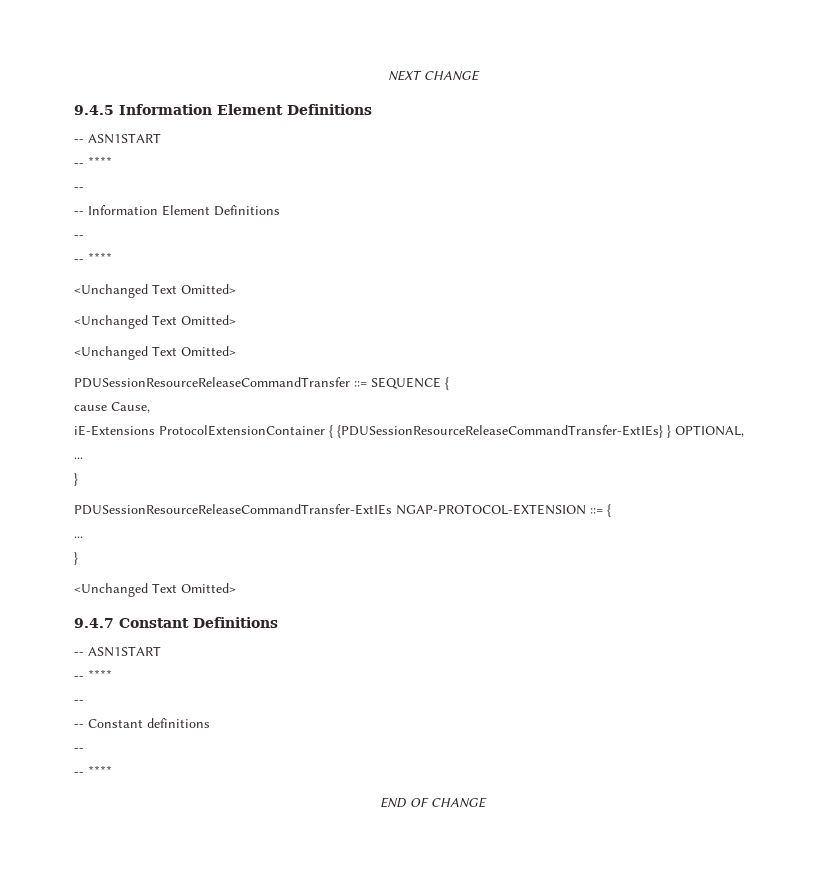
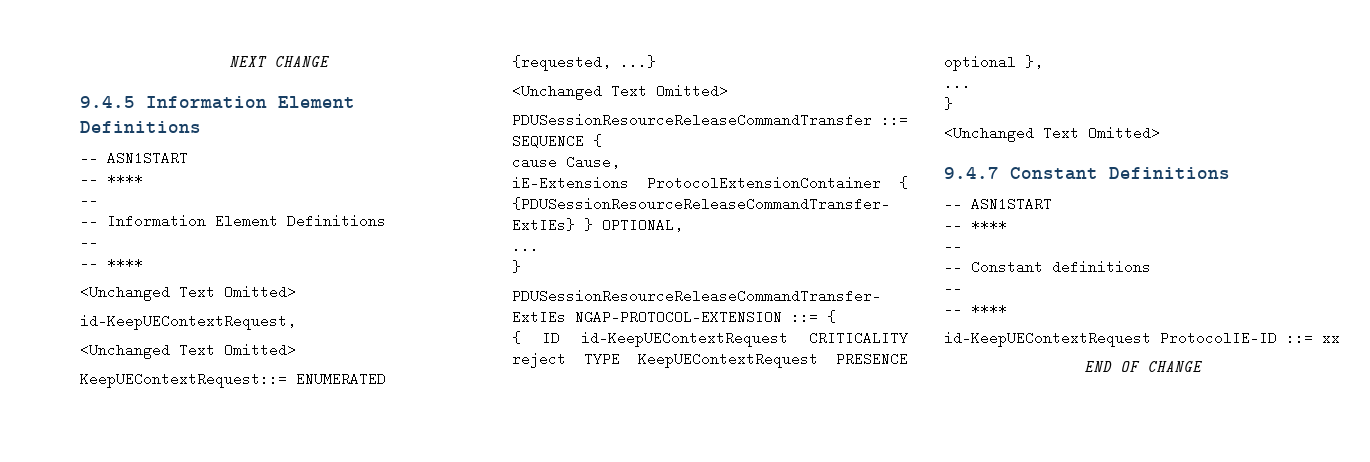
[74,315,236,329] // <Unchanged Text Omitted> -> [80,314,296,330] [80,343,296,359] [80,372,386,388] [512,55,656,71] // id-KeepUEContextRequest, // <Unchanged Text Omitted> // KeepUEContextRequest::= ENUMERATED {requested, ...}
(611, 510) none -> [512,331,908,347] [512,352,908,368] [944,55,1043,71] // { ID id-KeepUEContextRequest CRITICALITY reject TYPE KeepUEContextRequest PRESENCE optional },
(112, 770) none -> [944,331,1340,347] // id-KeepUEContextRequest ProtocolIE-ID ::= xx

